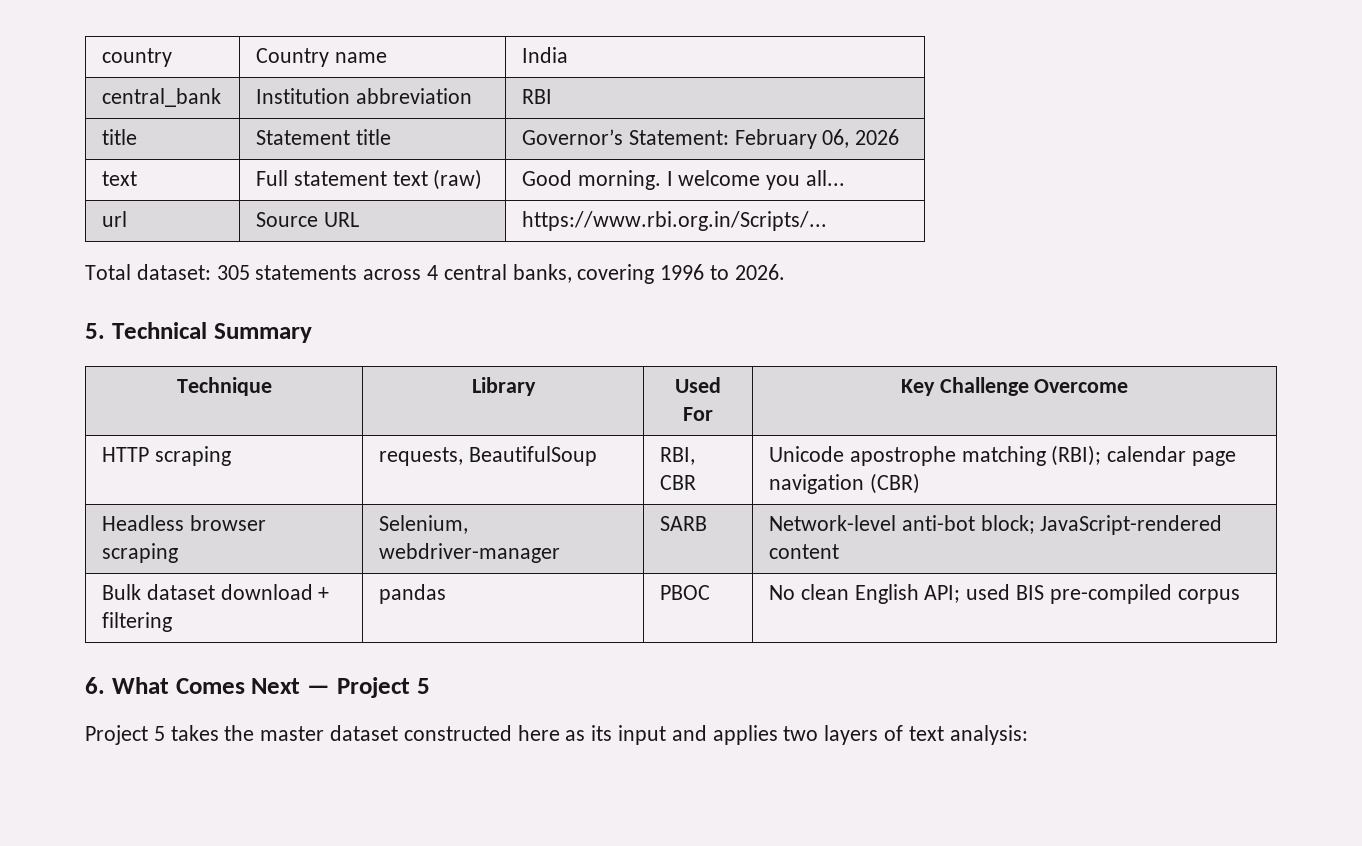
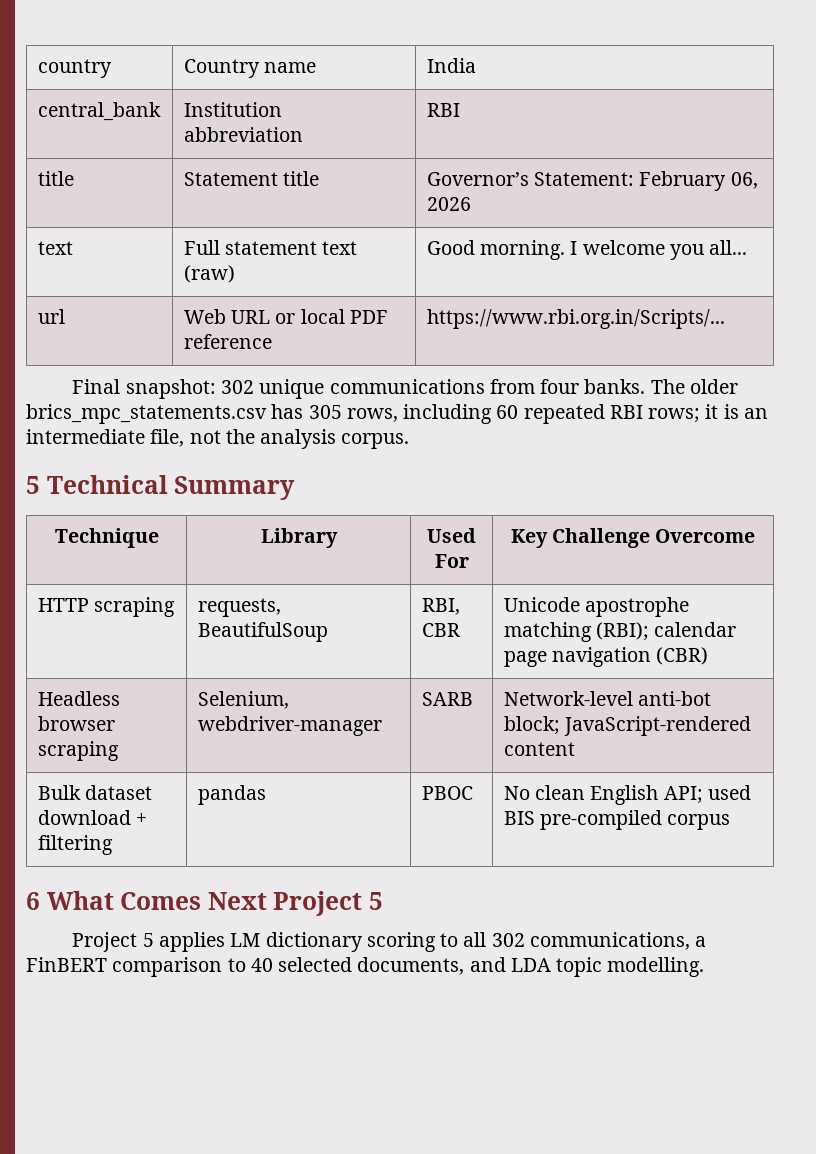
[256,212,319,227] Source -> [183,309,226,324] Web
[522,211,828,231] [85,264,785,284] [85,323,105,339] | https://www.rbi.org.in/Scripts/... // Total dataset: 305 statements across 4 central banks, covering 1996 to 2026. // 5. -> [275,309,388,324] [183,334,272,349] [426,309,725,329] [72,379,738,399] [26,404,768,424] [26,429,410,449] [26,476,40,494] or local PDF reference | https://www.rbi.org.in/Scripts/... // Final snapshot: 302 unique communications from four banks. The older brics_mpc_statements.csv has 305 rows, including 60 repeated RBI rows; it is an intermediate file, not the analysis corpus. // 5
[85,677,105,694] 6. -> [26,892,40,910] 6
[307,685,330,694] — -> (267, 901) none
[170,725,1028,745] takes the master dataset constructed here as its input and applies two layers of text analysis: -> [158,932,707,952] [26,957,705,977] applies LM dictionary scoring to all 302 communications, a FinBERT comparison to 40 selected documents, and LDA topic modelling.

